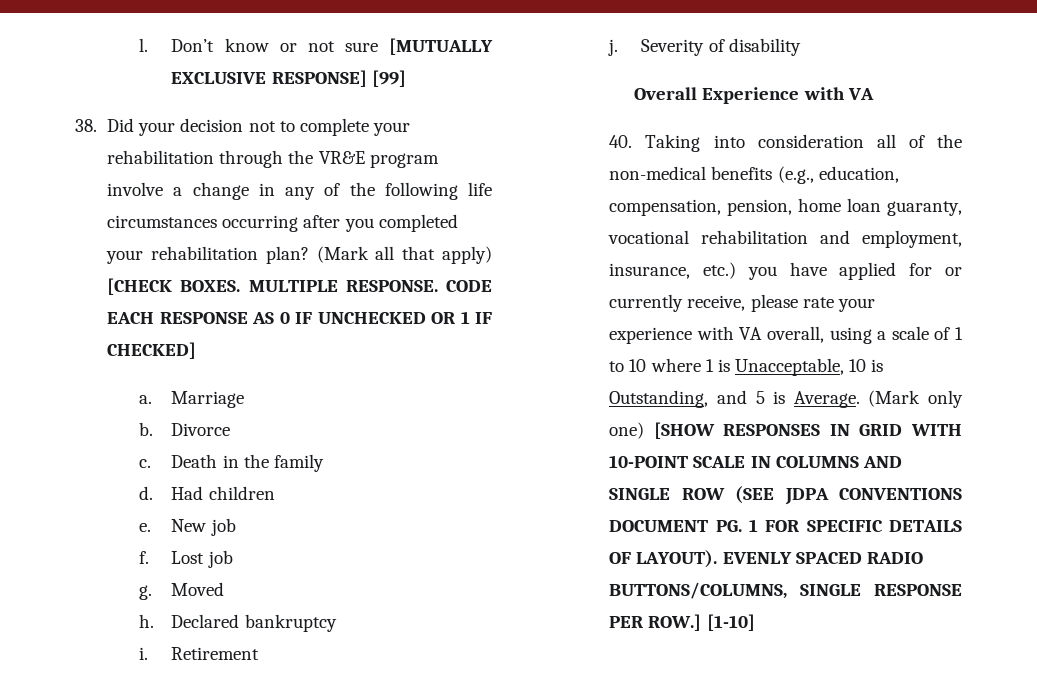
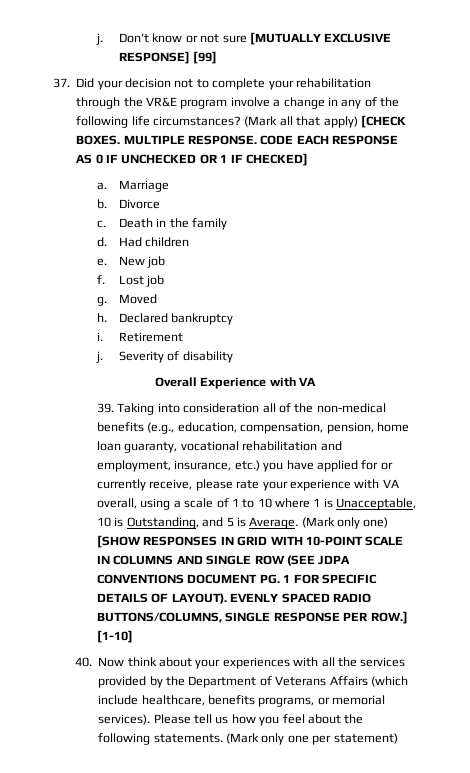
[139,38,149,52] l. -> [96,33,104,45] j.
[75,119,97,132] 38. -> [53,78,70,88] 37.
[107,214,458,232] [106,246,309,264] circumstances occurring after you completed your rehabilitation plan? -> [153,116,241,126] circumstances?
[609,135,633,148] 40. -> [97,403,115,413] 39.
(755, 622) none -> [75,657,406,669] [98,676,408,688] [98,695,386,707] [98,714,364,726] [98,733,398,745] // 40. Now think about your experiences with all the services provided by the Department of Veterans Affairs (which include healthcare, benefits programs, or memorial services). Please tell us how you feel about the following statements. (Mark only one per statement)

